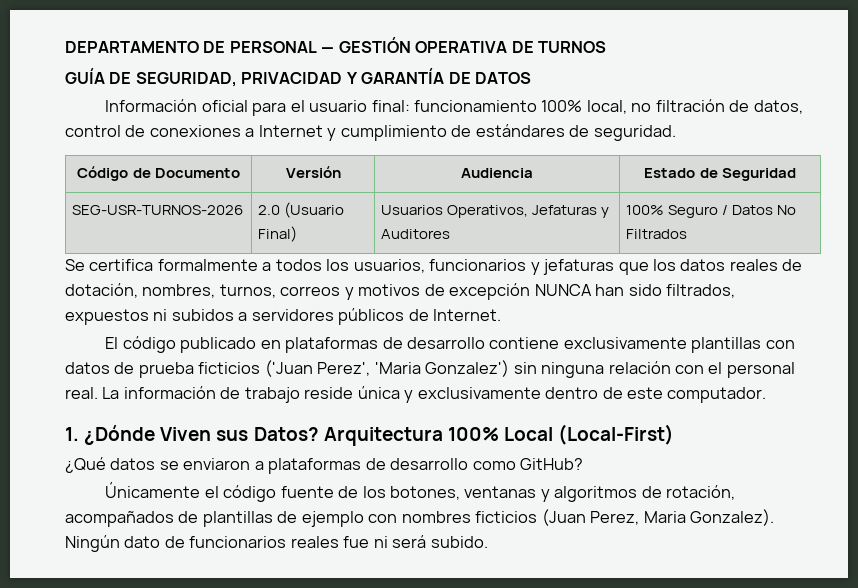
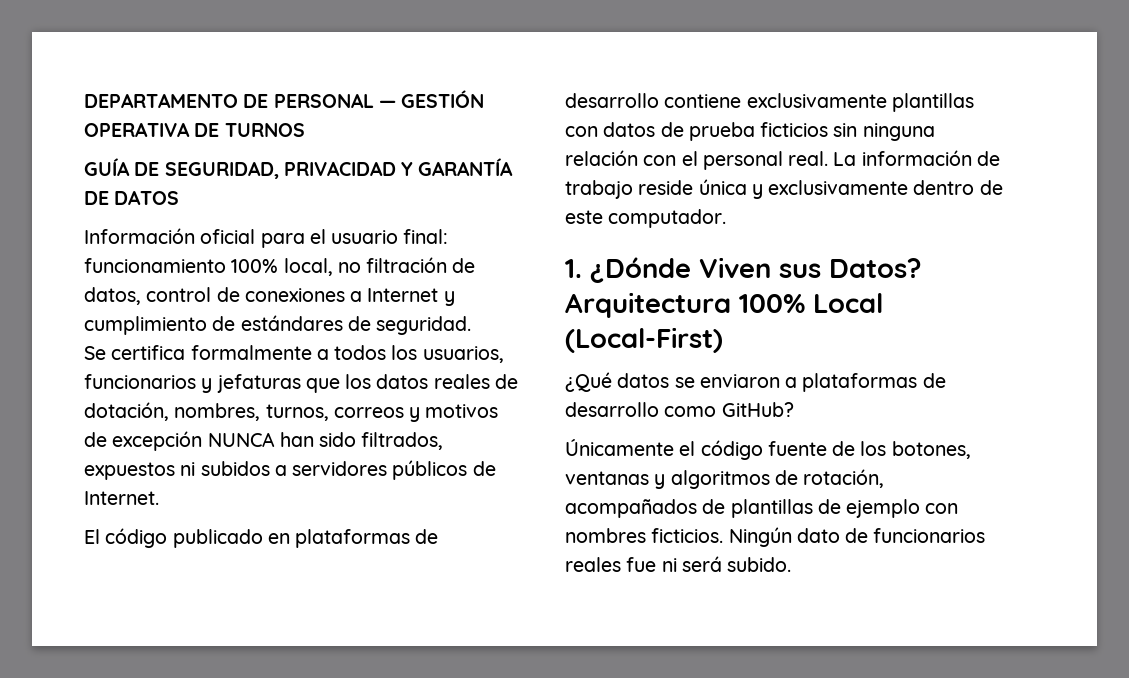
[77,166,240,181] [285,166,341,178] [461,168,533,178] [644,168,796,181] [72,205,244,215] [258,202,345,218] [258,226,298,242] [381,205,610,218] [381,229,451,239] [626,205,797,218] [626,229,688,239] // Código de Documento | Versión | Audiencia | Estado de Seguridad // SEG-USR-TURNOS-2026 | 2.0 (Usuario Final) | Usuarios Operativos, Jefaturas y Auditores | 100% Seguro / Datos No Filtrados -> (472, 325) none
[264,360,510,377] ('Juan Perez', 'Maria Gonzalez') -> (829, 129) none
[475,509,775,526] ficticios (Juan Perez, Maria Gonzalez). -> [651,528,724,543] ficticios.

